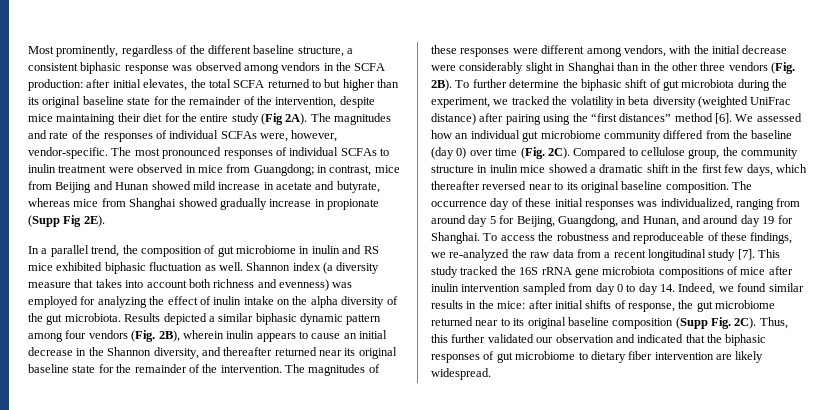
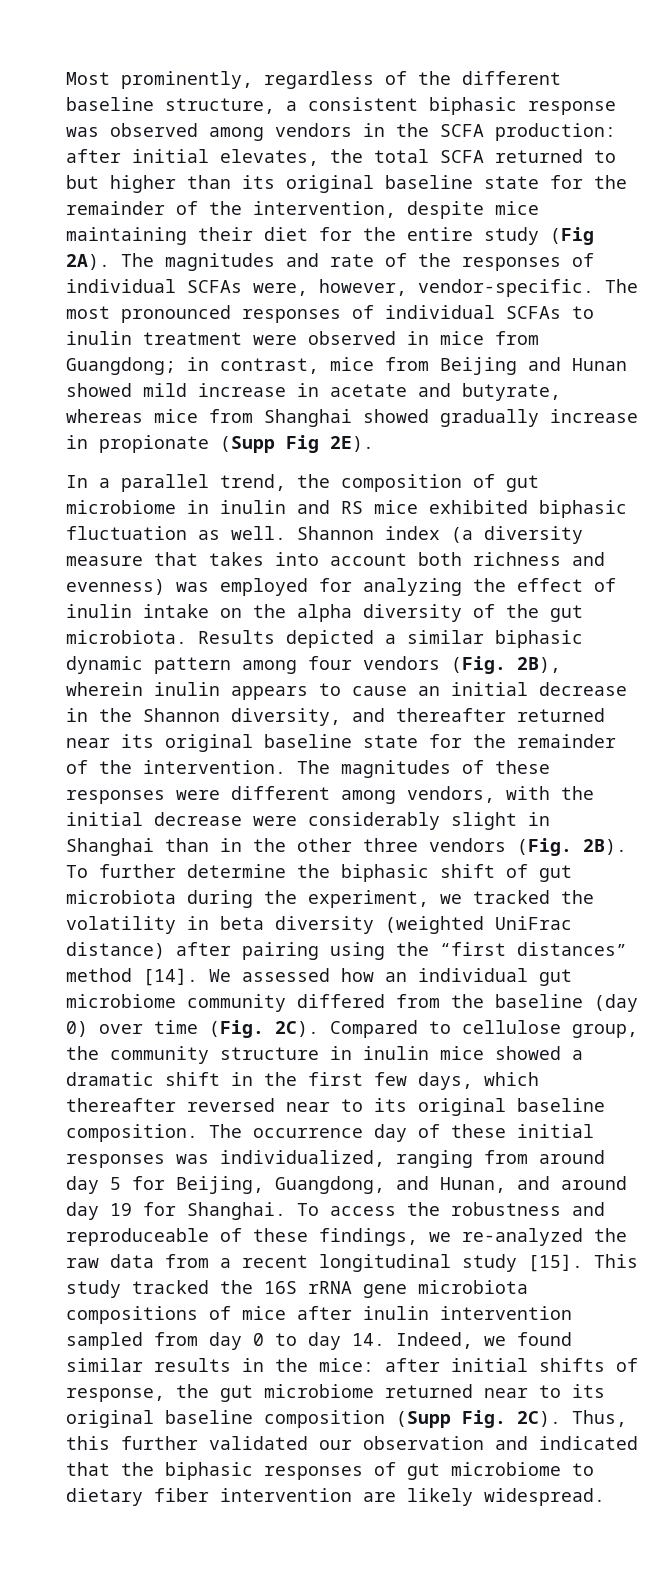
[715,113,732,124] [6]. -> [143,968,198,986] [14].
[737,249,755,260] [7]. -> [528,1254,583,1272] [15].

